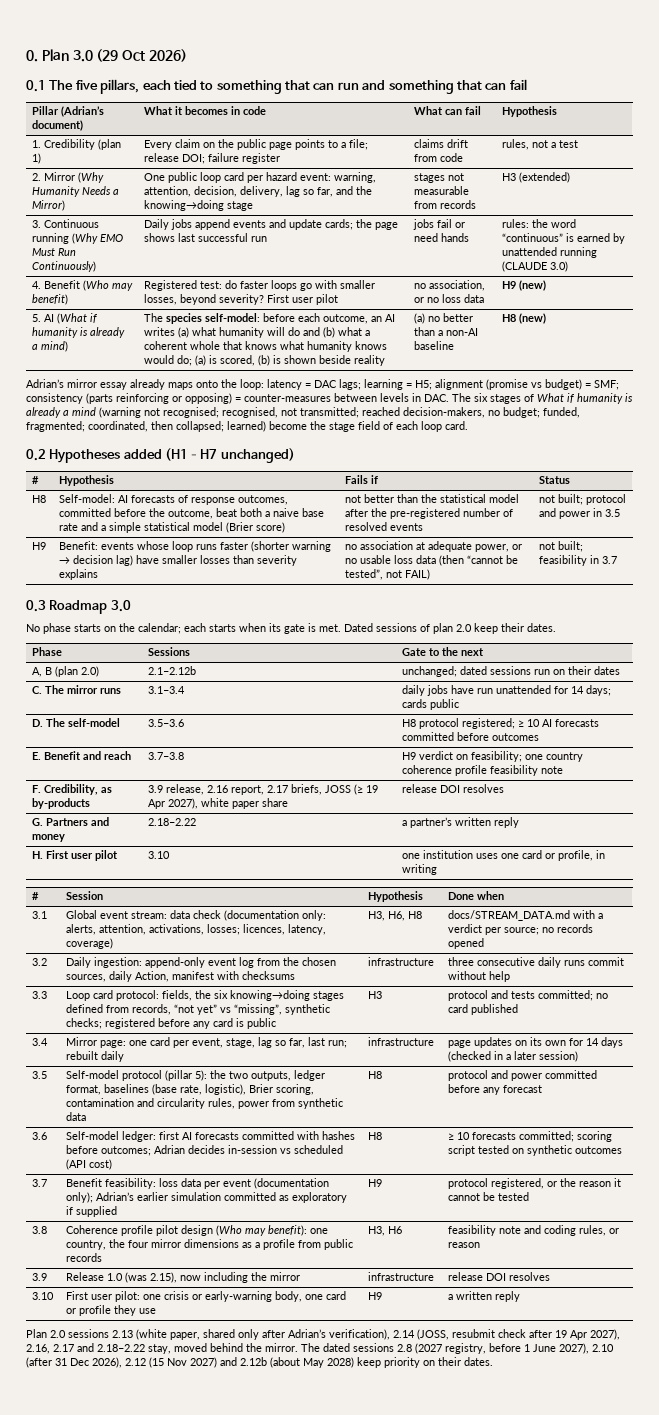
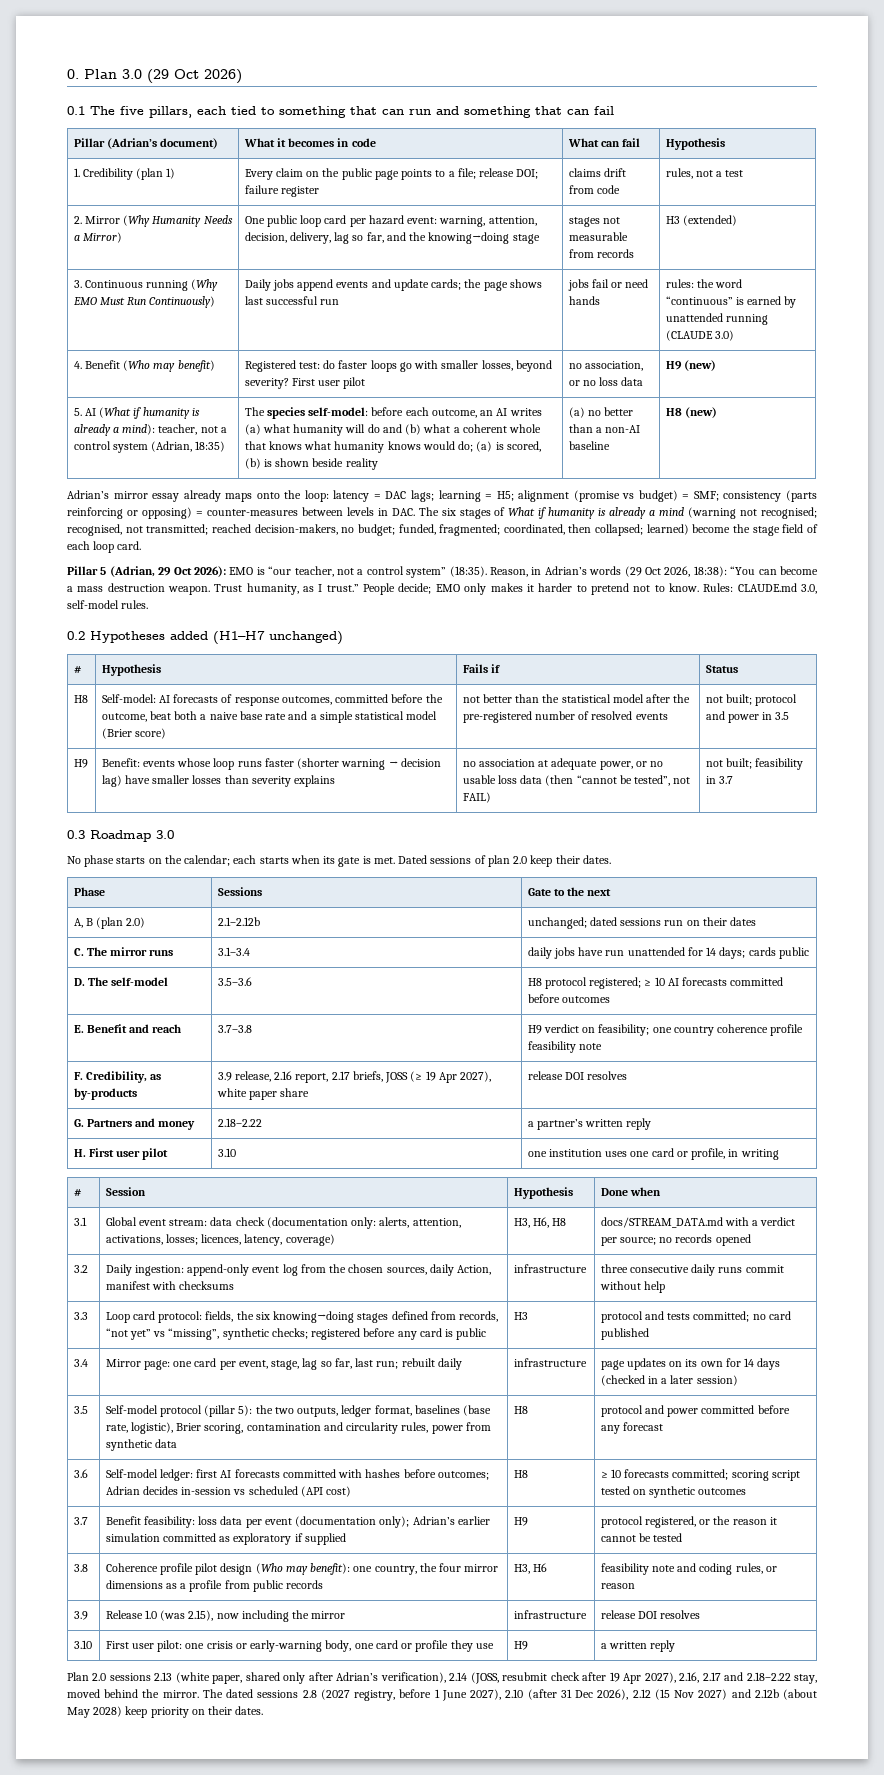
[41,341,69,352] mind) -> [122,424,227,435] [73,441,226,453] mind): teacher, not a control system (Adrian, 18:35)
(468, 425) none -> [67,566,818,578] [67,583,817,595] [67,600,149,609] // Pillar 5 (Adrian, 29 Oct 2026): EMO is “our teacher, not a control system” (18:35). Reason, in Adrian’s words (29 Oct 2026, 18:38): “You can become a mass destruction weapon. Trust humanity, as I trust.” People decide; EMO only makes it harder to pretend not to know. Rules: CLAUDE.md 3.0, self-model rules.

